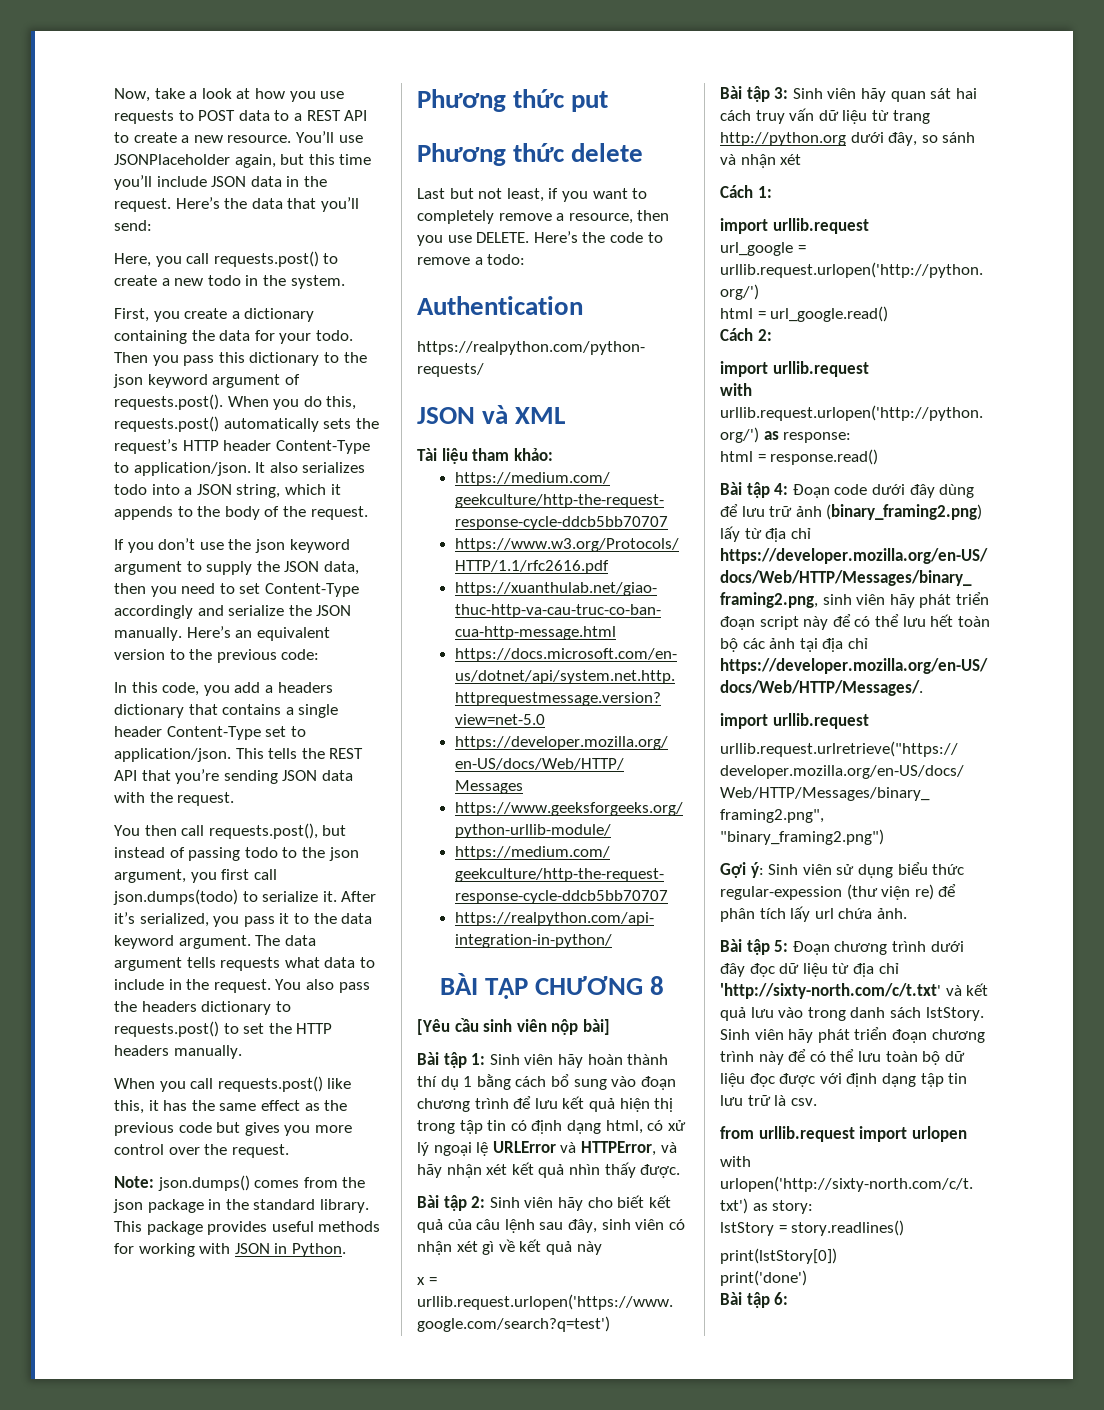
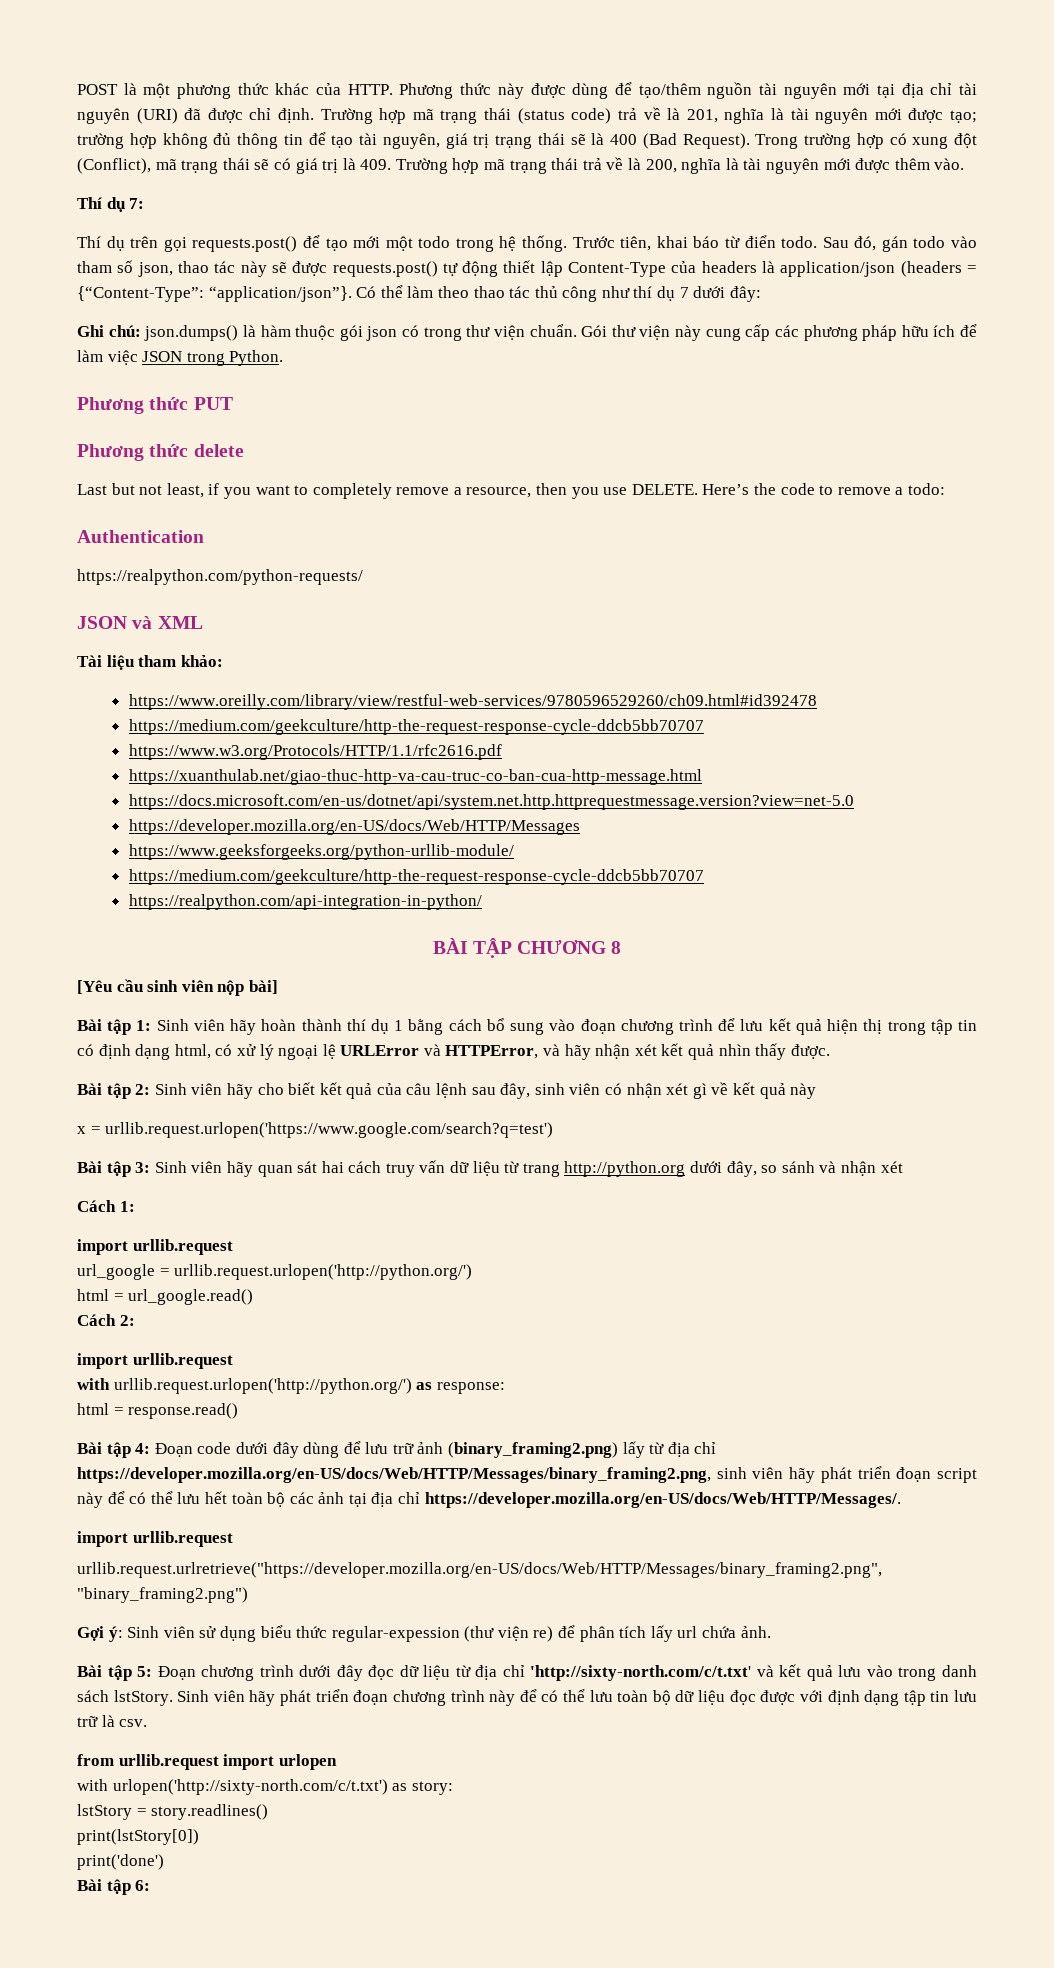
[114,88,345,102] [114,110,368,124] [114,131,363,143] [114,154,372,168] [114,175,327,190] [114,197,359,212] [114,220,152,231] [114,251,339,267] [114,275,345,289] [114,308,315,322] [114,330,353,344] [114,352,367,366] [113,374,300,388] [114,394,357,410] [114,416,379,432] [114,439,370,454] [114,462,366,476] [114,484,341,498] [114,506,368,520] [114,538,350,553] [114,561,359,575] [114,583,359,597] [114,605,352,619] [114,626,330,641] [114,649,320,663] [114,682,333,696] [114,704,339,718] [114,726,306,740] [114,748,364,762] [114,769,353,784] [114,792,235,806] [114,823,347,839] [114,847,359,861] [114,869,277,883] [113,889,377,905] [114,912,373,927] [114,935,316,949] [114,957,375,971] [114,979,370,993] [114,1001,291,1015] [114,1021,333,1037] [114,1045,242,1059] [114,1076,352,1092] [114,1100,348,1114] [114,1122,352,1136] [114,1144,289,1158] [114,1175,366,1191] [113,1199,369,1213] [114,1221,381,1235] [114,1243,288,1257] Now, take a look at how you use requests to POST data to a REST API to create a new resource. You’ll use JSONPlaceholder again, but this time you’ll include JSON data in the request. Here’s the data that you’ll send: // Here, you call requests.post() to create a new todo in the system. // First, you create a dictionary containing the data for your todo. Then you pass this dictionary to the json keyword argument of requests.post(). When you do this, requests.post() automatically sets the request’s HTTP header Content-Type to application/json. It also serializes todo into a JSON string, which it appends to the body of the request. // If you don’t use the json keyword argument to supply the JSON data, then you need to set Content-Type accordingly and serialize the JSON manually. Here’s an equivalent version to the previous code: // In this code, you add a headers dictionary that contains a single header Content-Type set to application/json. This tells the REST API that you’re sending JSON data with the request. // You then call requests.post(), but instead of passing todo to the json argument, you first call json.dumps(todo) to serialize it. After it’s serialized, you pass it to the data keyword argument. The data argument tells requests what data to include in the request. You also pass the headers dictionary to requests.post() to set the HTTP headers manually. // When you call requests.post() like this, it has the same effect as the previous code but gives you more control over the request. // Note: json.dumps() comes from the json package in the standard library. This package provides useful methods for working with JSON in -> [77,82,977,99] [77,107,977,124] [77,132,977,149] [77,157,965,174] [77,197,145,212] [77,235,978,252] [77,260,977,277] [77,285,761,302] [77,324,977,341] [77,350,225,366] POST là một phương thức khác của HTTP. Phương thức này được dùng để tạo/thêm nguồn tài nguyên mới tại địa chỉ tài nguyên (URI) đã được chỉ định. Trường hợp mã trạng thái (status code) trả về là 201, nghĩa là tài nguyên mới được tạo; trường hợp không đủ thông tin để tạo tài nguyên, giá trị trạng thái sẽ là 400 (Bad Request). Trong trường hợp có xung đột (Conflict), mã trạng thái sẽ có giá trị là 409. Trường hợp mã trạng thái trả về là 200, nghĩa là tài nguyên mới được thêm vào. // Thí dụ 7: // Thí dụ trên gọi requests.post() để tạo mới một todo trong hệ thống. Trước tiên, khai báo từ điển todo. Sau đó, gán todo vào tham số json, thao tác này sẽ được requests.post() tự động thiết lập Content-Type của headers là application/json (headers = {“Content-Type”: “application/json”}. Có thể làm theo thao tác thủ công như thí dụ 7 dưới đây: // Ghi chú: json.dumps() là hàm thuộc gói json có trong thư viện chuẩn. Gói thư viện này cung cấp các phương pháp hữu ích để làm việc JSON trong
[571,91,609,112] put -> [193,397,233,410] PUT
(553, 454) none -> [128,694,817,710] // https://www.oreilly.com/library/view/restful-web-services/9780596529260/ch09.html#id392478

